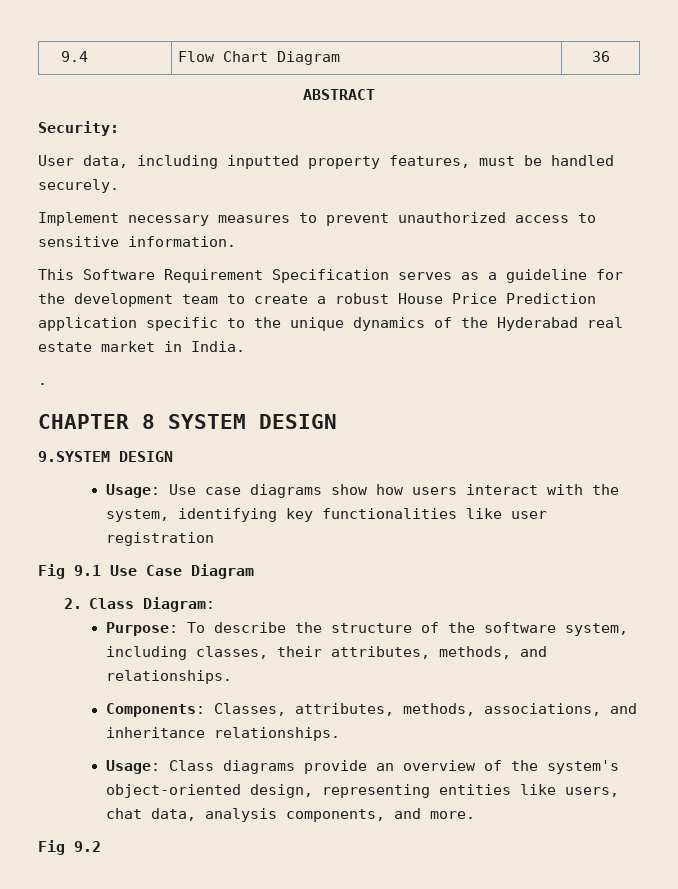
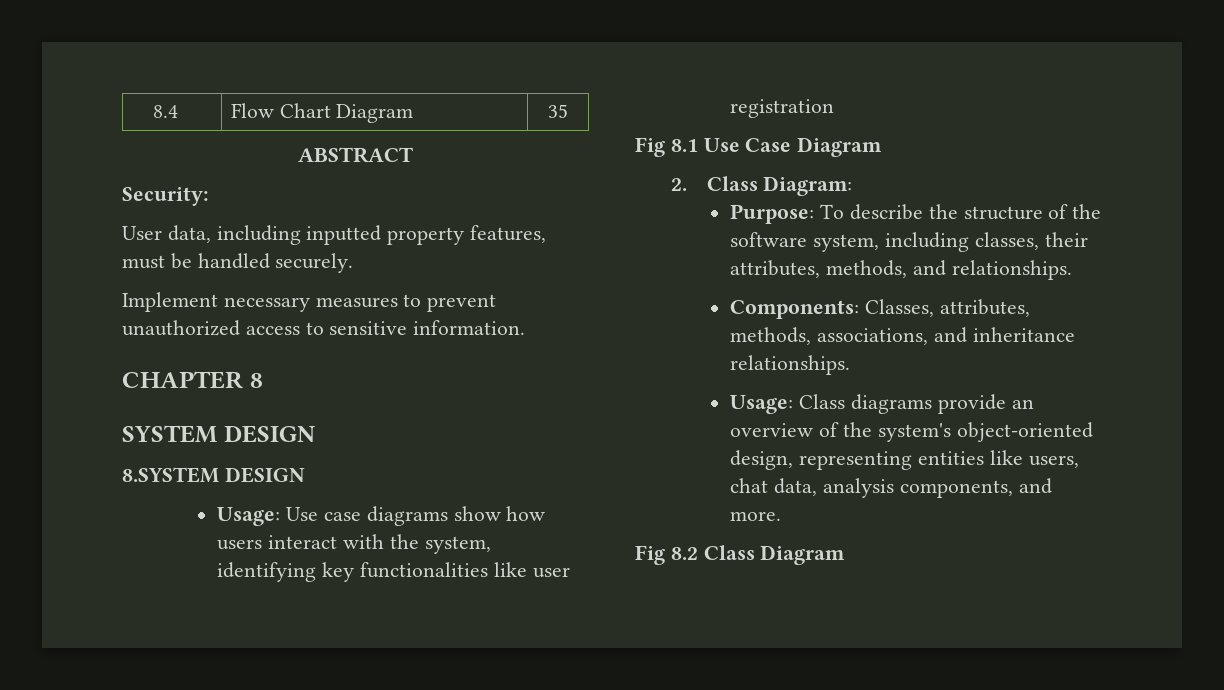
[60,51,88,62] 9.4 -> [153,105,179,118] 8.4
[591,51,610,62] 36 -> [548,104,568,118] 35
[38,269,623,283] [38,293,596,307] [38,317,623,331] [38,341,245,352] [38,383,47,385] // This Software Requirement Specification serves as a guideline for the development team to create a robust House Price Prediction application specific to the unique dynamics of the Hyderabad real estate market in India. // . -> (526, 327) none
(155, 421) none -> (263, 380) //
[38,451,110,462] 9.SYSTEM -> [122,467,219,483] 8.SYSTEM
[74,565,101,576] 9.1 -> [670,139,698,152] 8.1
[74,841,101,852] 9.2 -> [670,545,846,565] 8.2 Class Diagram

